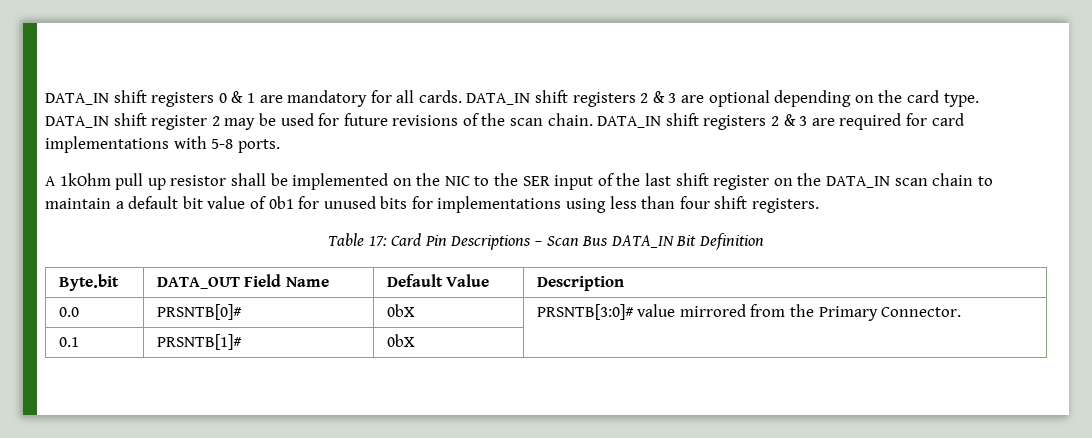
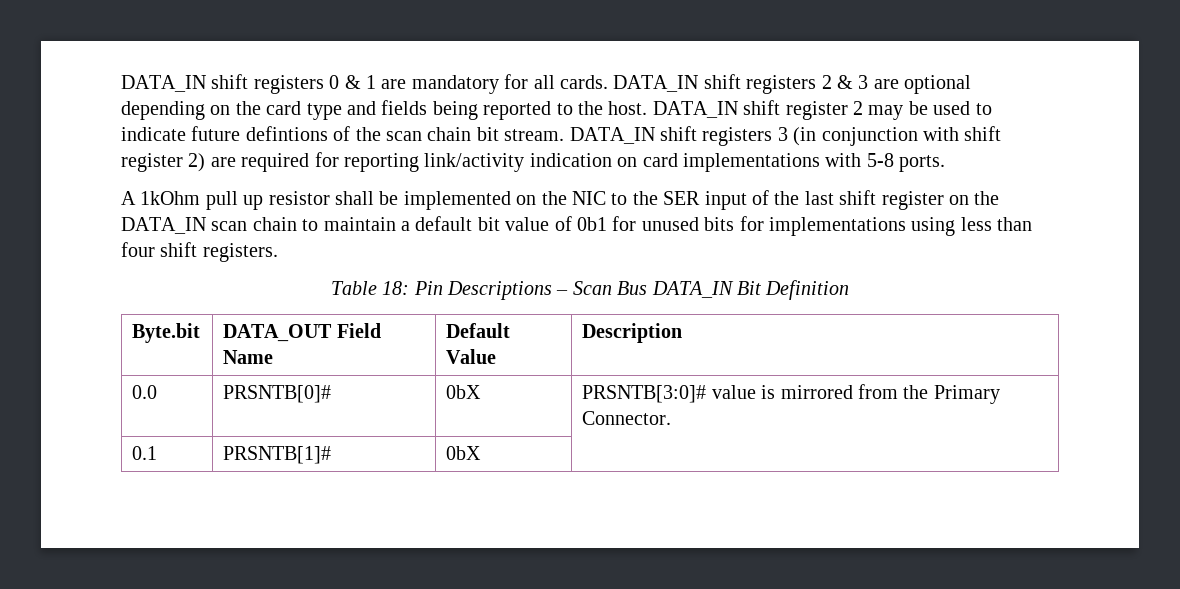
[943,93,979,107] type. -> [306,100,648,120] type and fields being reported to the host.
[318,113,927,130] for future revisions of the scan chain. DATA_IN shift registers 2 & 3 are required for -> [975,103,992,115] [121,126,1002,146] [121,152,638,172] to indicate future defintions of the scan chain bit stream. DATA_IN shift registers 3 (in conjunction with shift register 2) are required for reporting link/activity indication on
[368,233,422,246] 17: Card -> [382,281,410,295] 18:
(676, 310) none -> [761,385,776,399] is

